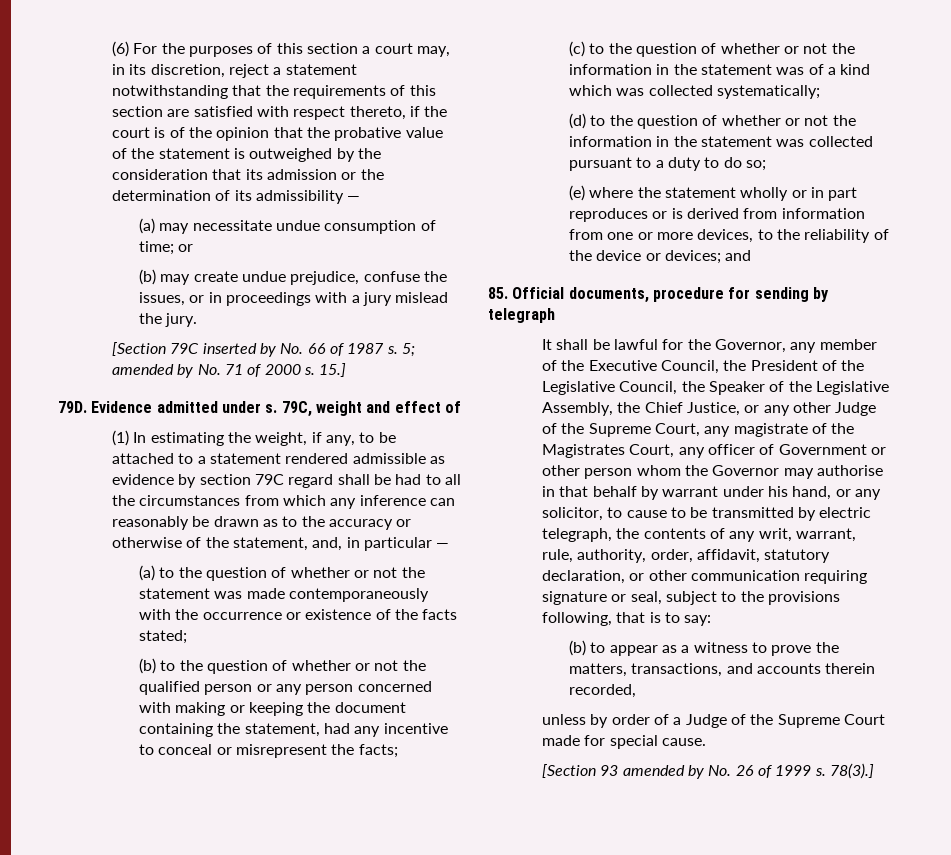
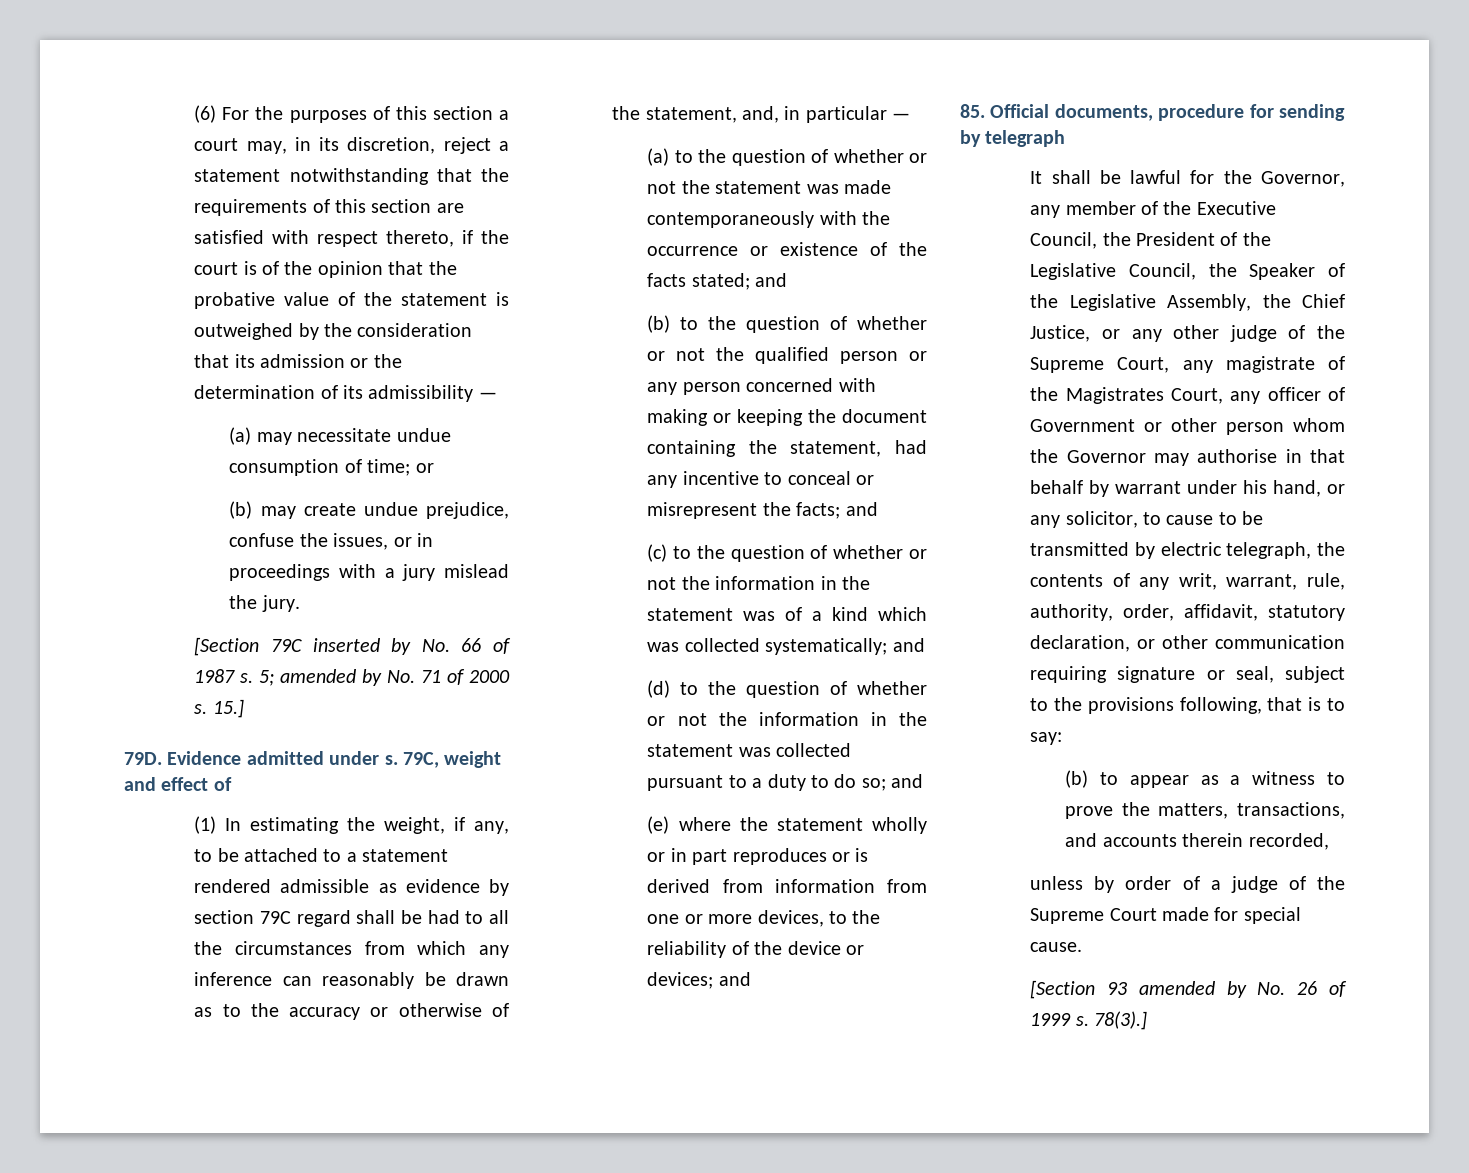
(187, 637) none -> [755,273,788,287] and
(398, 751) none -> [845,502,878,516] and
(820, 92) none -> [892,638,925,652] and
(766, 165) none -> [891,774,924,788] and
[835,402,877,416] Judge -> [1229,325,1277,342] judge
[685,714,727,728] Judge -> [1230,876,1278,893] judge

